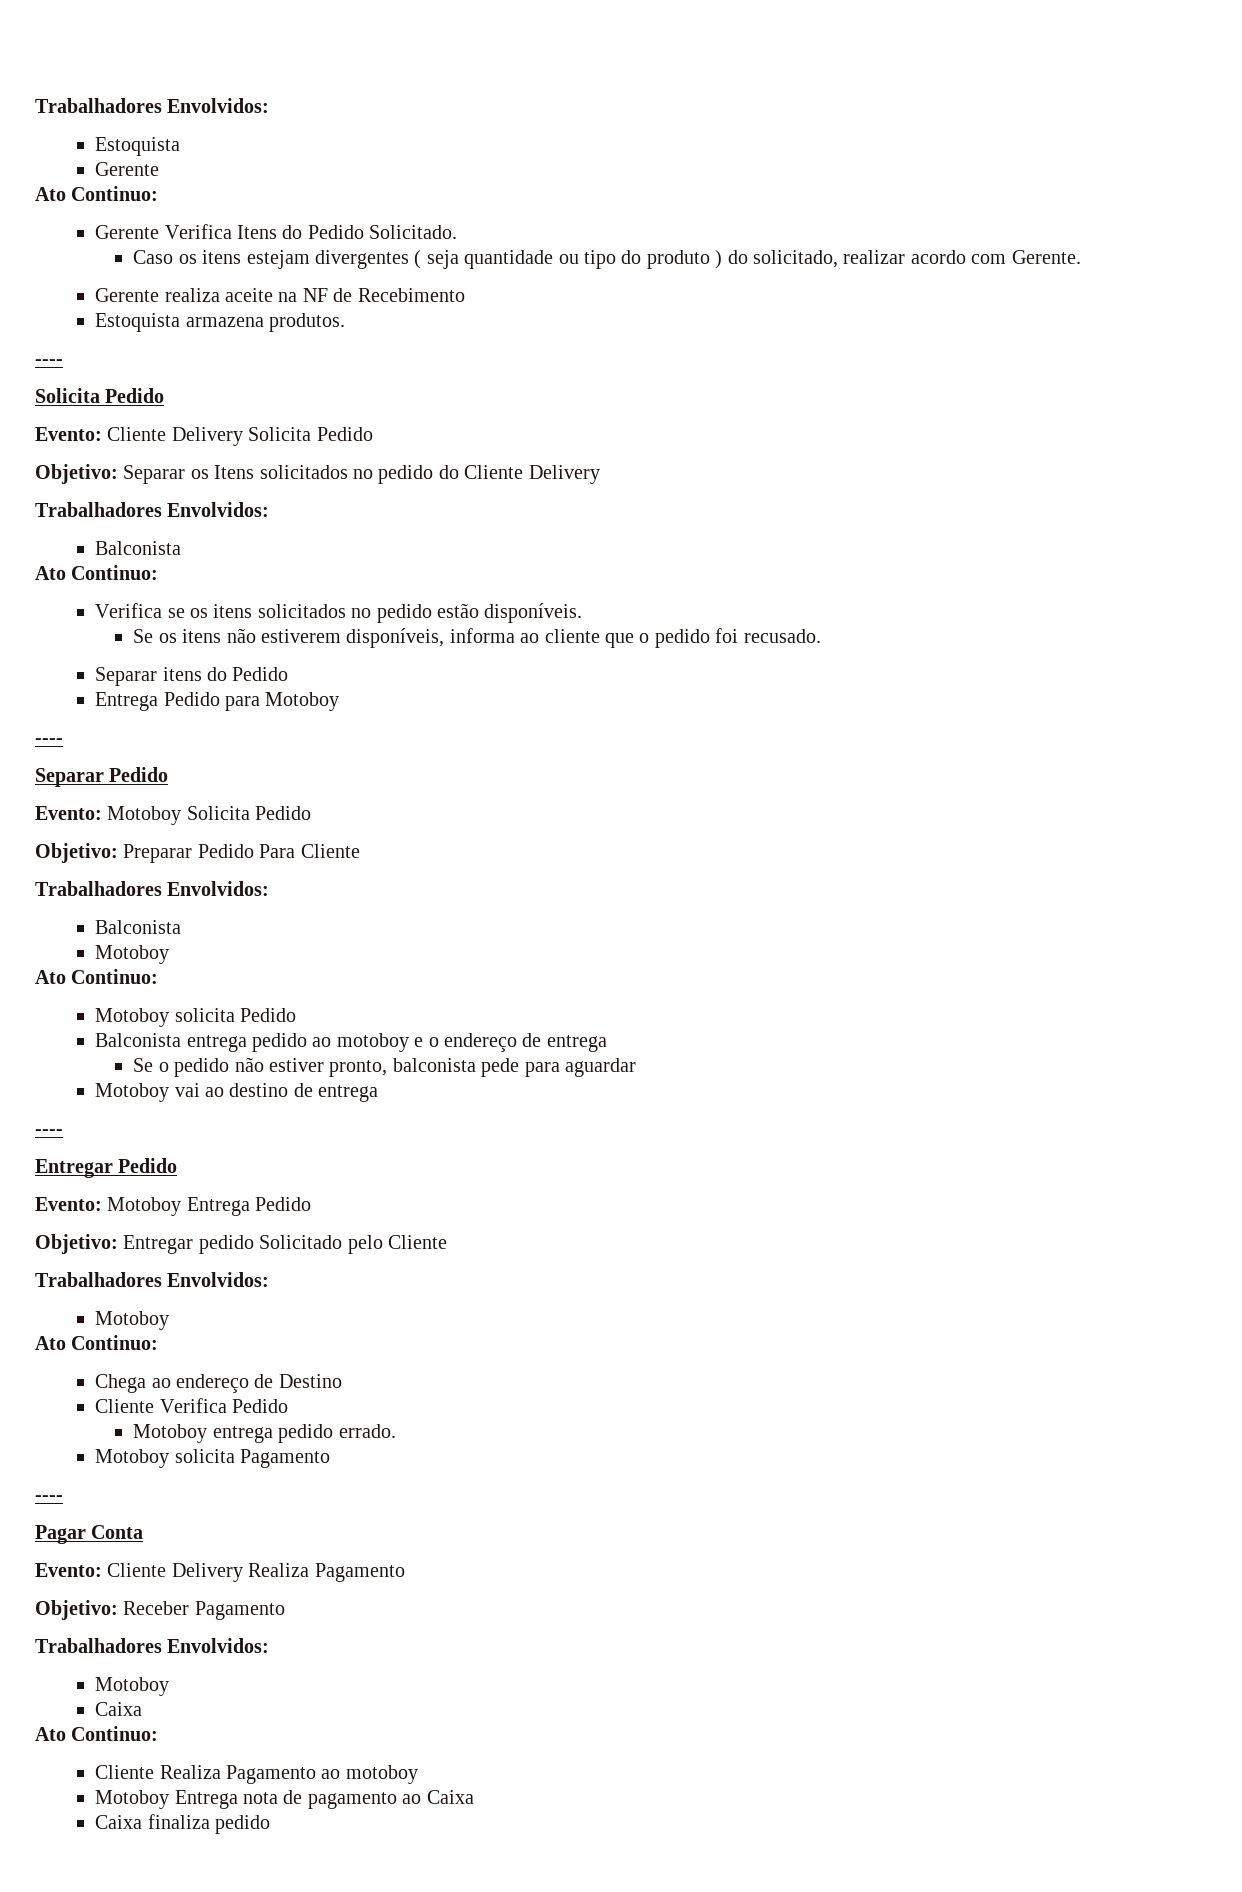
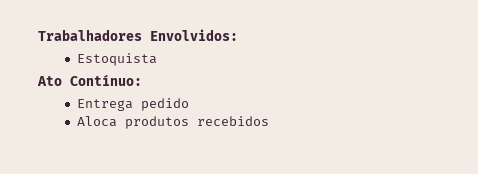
[95,162,160,176] [35,186,159,201] [95,224,458,239] [133,250,1081,269] [95,288,465,302] [95,313,346,332] [35,359,63,365] [35,388,165,403] [35,427,373,446] [35,464,600,484] [35,502,270,517] [95,541,182,555] [35,565,159,580] [95,603,583,623] [133,628,821,648] [95,667,289,686] [95,692,340,711] [35,738,63,744] [35,767,169,787] [35,806,312,825] [35,843,360,863] [35,881,270,896] [95,920,182,934] [95,945,170,964] [35,969,159,984] [95,1008,297,1027] [95,1033,607,1052] [133,1057,637,1077] [95,1083,379,1102] [35,1129,63,1135] [35,1158,178,1178] [35,1197,312,1216] [35,1234,447,1254] [35,1272,270,1287] [95,1311,170,1330] [35,1335,159,1350] [95,1374,342,1393] [95,1398,289,1413] [133,1424,396,1443] [95,1449,331,1468] [35,1495,63,1501] [35,1525,144,1544] [35,1563,405,1582] [35,1600,285,1620] [35,1638,270,1653] [95,1677,170,1696] [95,1702,143,1716] [35,1726,159,1741] [95,1765,418,1784] [95,1790,474,1809] [95,1814,271,1834] // Gerente // Ato Continuo: // Gerente Verifica Itens do Pedido Solicitado. // Caso os itens estejam divergentes ( seja quantidade ou tipo do produto ) do solicitado, realizar acordo com Gerente. // Gerente realiza aceite na NF de Recebimento // Estoquista armazena produtos. // ---- // Solicita Pedido // Evento: Cliente Delivery Solicita Pedido // Objetivo: Separar os Itens solicitados no pedido do Cliente Delivery // Trabalhadores Envolvidos: // Balconista // Ato Continuo: // Verifica se os itens solicitados no pedido estão disponíveis. // Se os itens não estiverem disponíveis, informa ao cliente que o pedido foi recusado. // Separar itens do Pedido // Entrega Pedido para Motoboy // ---- // Separar Pedido // Evento: Motoboy Solicita Pedido // Objetivo: Preparar Pedido Para Cliente // Trabalhadores Envolvidos: // Balconista // Motoboy // Ato Continuo: // Motoboy solicita Pedido // Balconista entrega pedido ao motoboy e o endereço de entrega // Se o pedido não estiver pronto, balconista pede para aguardar // Motoboy vai ao destino de entrega // ---- // Entregar Pedido // Evento: Motoboy Entrega Pedido // Objetivo: Entregar pedido Solicitado pelo Cliente // Trabalhadores Envolvidos: // Motoboy // Ato Continuo: // Chega ao endereço de Destino // Cliente Verifica Pedido // Motoboy entrega pedido errado. // Motoboy solicita Pagamento // ---- // Pagar Conta // Evento: Cliente Delivery Realiza Pagamento // Objetivo: Receber Pagamento // Trabalhadores Envolvidos: // Motoboy // Caixa // Ato Continuo: // Cliente Realiza Pagamento ao motoboy // Motoboy Entrega nota de pagamento ao Caixa // Caixa finaliza pedido -> [37,74,142,86] [76,98,189,111] [76,116,269,129] // Ato Contínuo: // Entrega pedido // Aloca produtos recebidos

